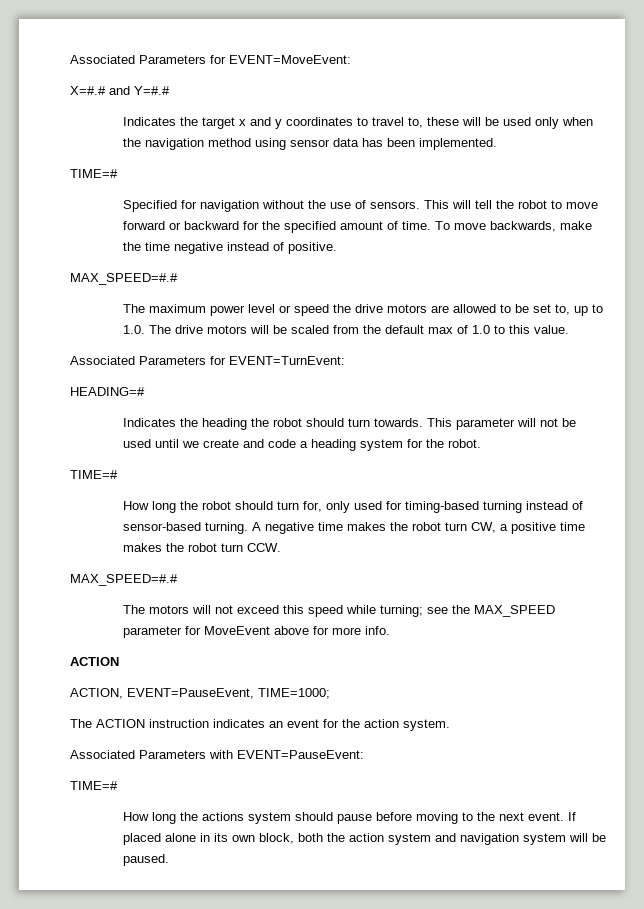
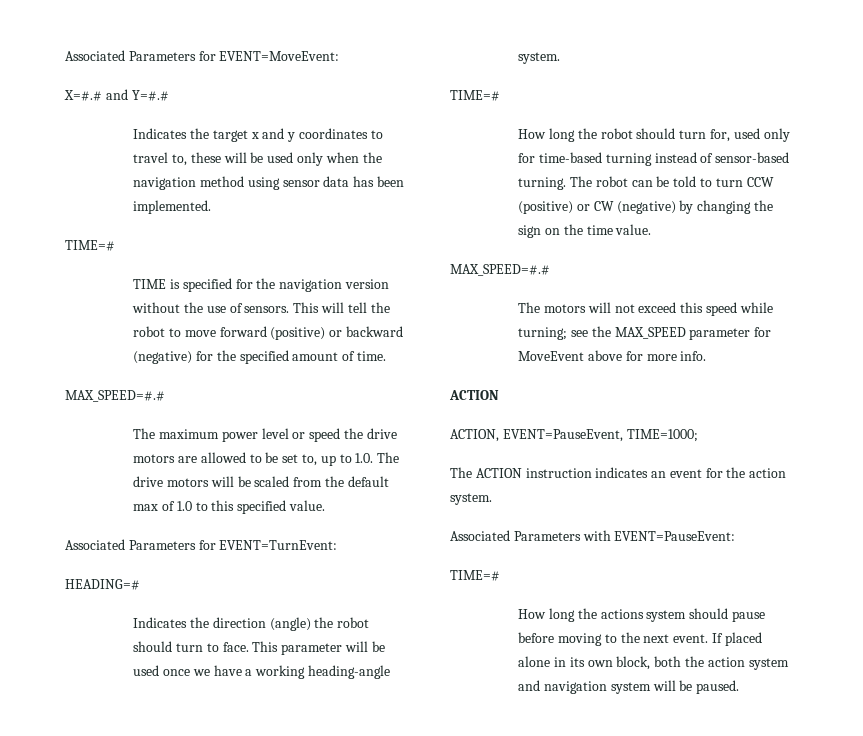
[123,200,260,212] Specified for navigation -> [133,278,390,292] TIME is specified for the navigation version
(166, 225) none -> [270,327,326,340] (positive)
(240, 225) none -> [133,351,193,364] (negative)
[435,221,593,232] [123,242,338,254] To move backwards, make the time negative instead of positive. -> (387, 356) none
(531, 329) none -> [237,500,287,514] specified
[202,418,424,430] heading the robot should turn towards. -> [212,617,370,631] [133,641,249,652] direction (angle) the robot should turn to face.
[540,418,577,427] [123,439,482,451] not be used until we create and code a heading system for the robot. -> [371,641,385,652] [133,665,391,679] [518,52,561,64] be used once we have a working heading-angle system.
[326,501,480,513] only used for timing-based -> [733,128,790,142] [518,152,603,163] used only for time-based
[252,522,586,534] [123,543,282,552] A negative time makes the robot turn CW, a positive time makes the robot turn CCW. -> [570,176,774,187] [518,200,774,214] [518,224,652,238] The robot can be told to turn CCW (positive) or CW (negative) by changing the sign on the time value.

